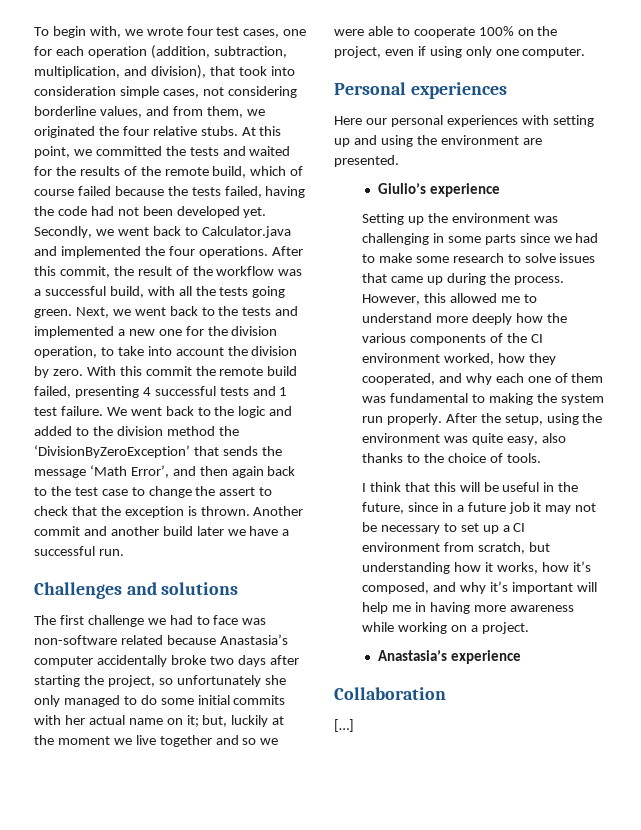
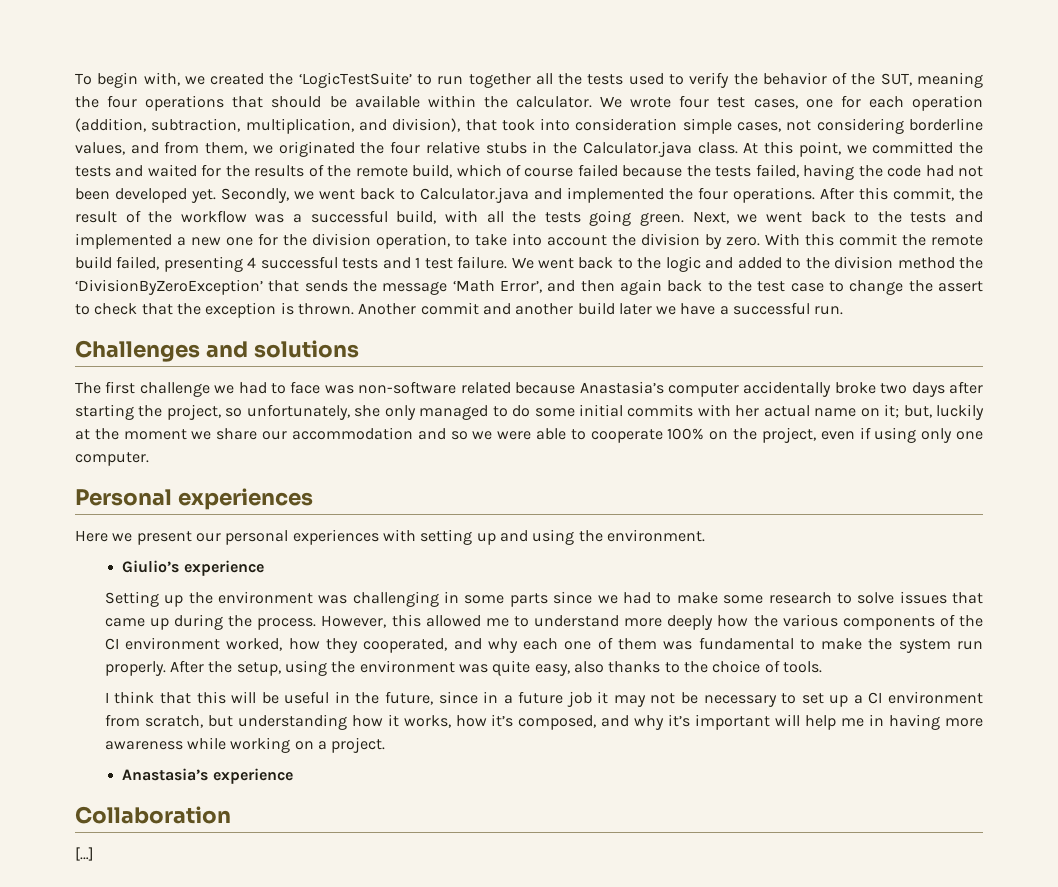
(143, 32) none -> [210,72,984,88] [75,95,623,111] created the ‘LogicTestSuite’ to run together all the tests used to verify the behavior of the SUT, meaning the four operations that should be available within the calculator. We
[200,126,238,136] stubs. -> [485,141,738,157] stubs in the Calculator.java class.
[176,675,261,687] unfortunately -> [246,404,350,420] unfortunately,
[135,735,212,747] live together -> [216,427,413,440] share our accommodation
(362, 120) none -> [112,531,192,545] we present
[440,135,542,145] [334,155,399,167] environment are presented. -> [606,529,705,542] environment.
[488,393,533,405] making -> [821,638,863,650] make

